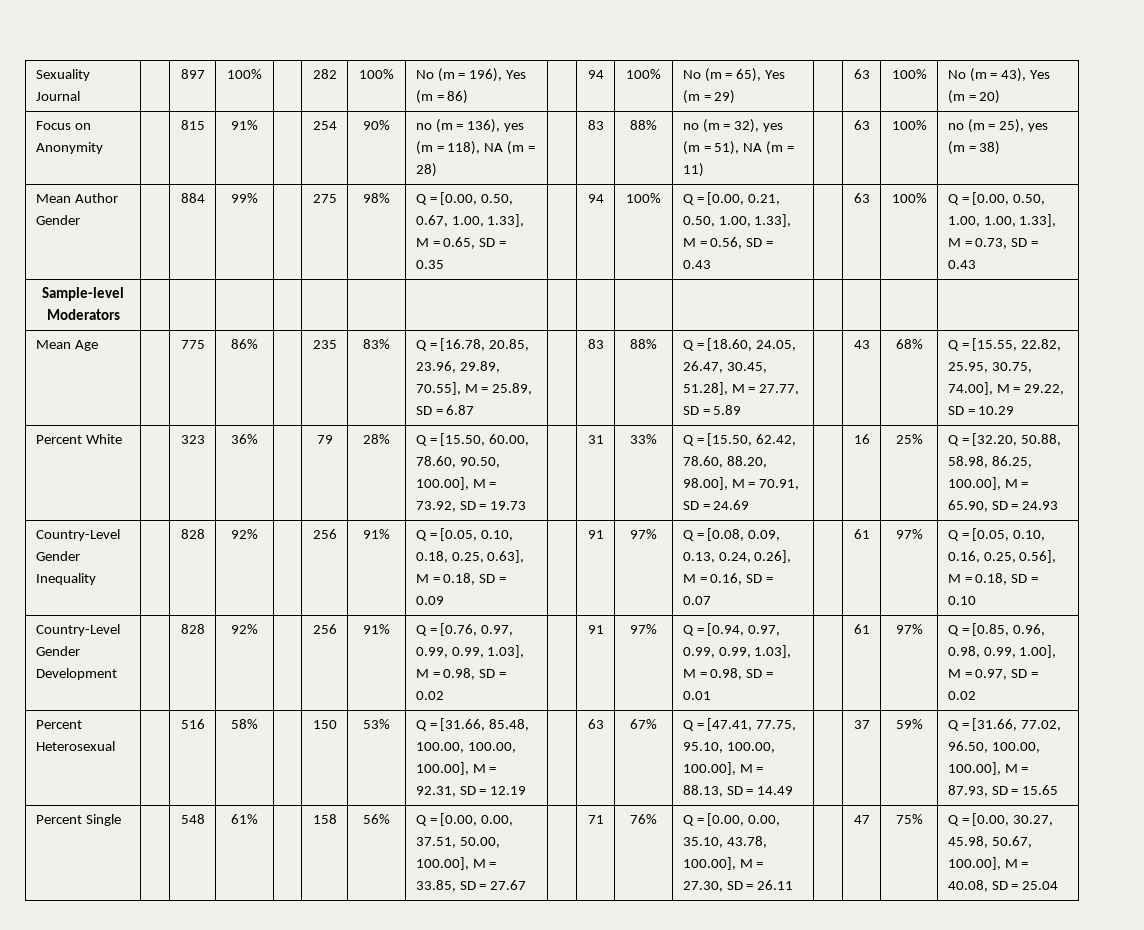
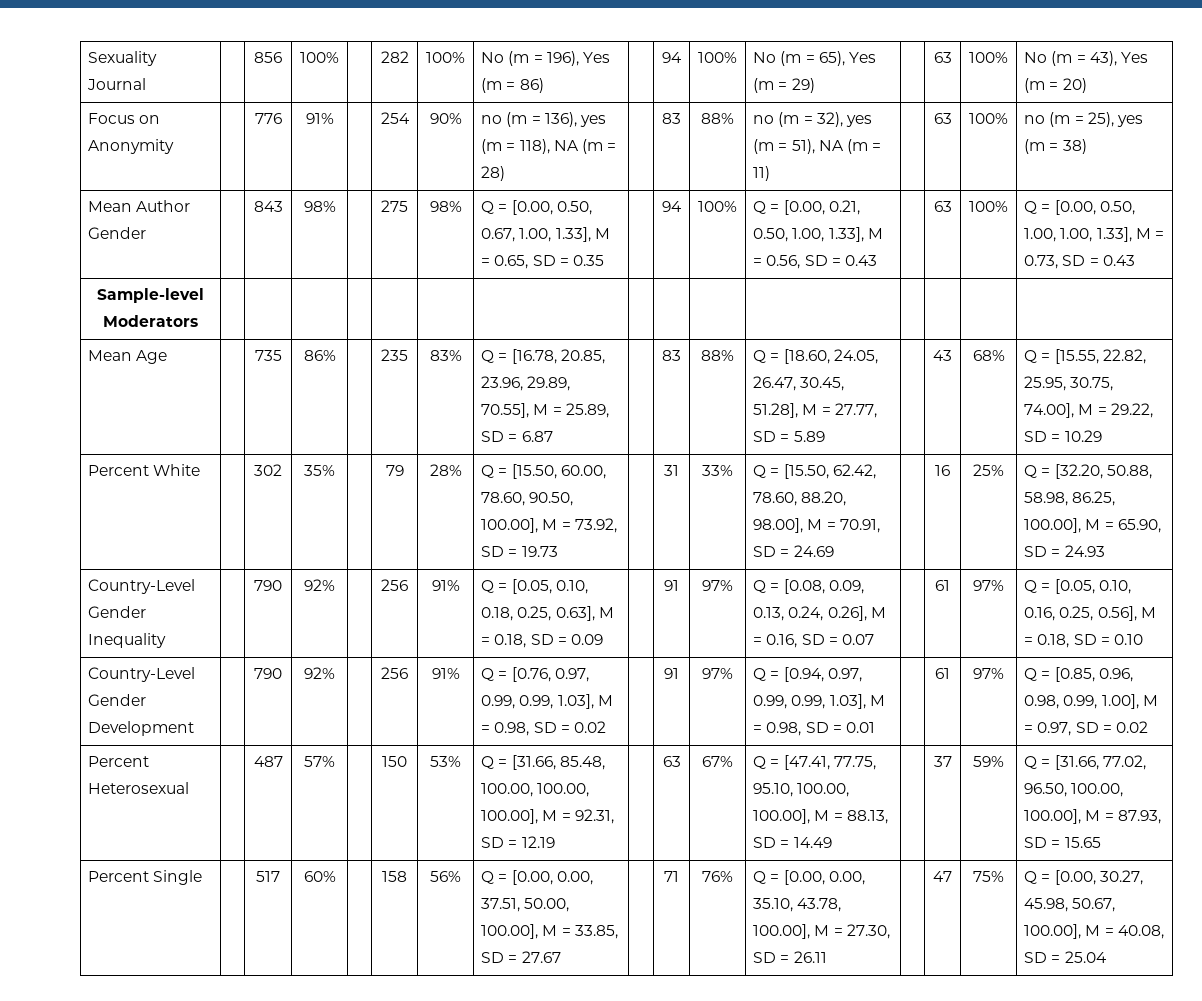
[180,69,205,79] 897 -> [254,52,282,63] 856
[180,120,205,130] 815 -> [254,113,282,124] 776
[180,193,205,203] [231,193,258,203] 884 | 99% -> [253,201,283,212] [303,201,336,212] 843 | 98%
[180,340,205,349] 775 -> [254,350,282,361] 735
[180,435,205,444] [231,434,258,444] 323 | 36% -> [254,464,282,476] [304,465,335,476] 302 | 35%
[180,529,205,539] 828 -> [254,580,282,591] 790
[180,624,205,634] 828 -> [254,668,282,679] 790
[180,719,205,729] [231,719,258,729] 516 | 58% -> [253,756,283,767] [304,756,335,767] 487 | 57%
[180,814,205,824] [231,814,258,824] 548 | 61% -> [256,871,280,882] [303,871,336,882] 517 | 60%

